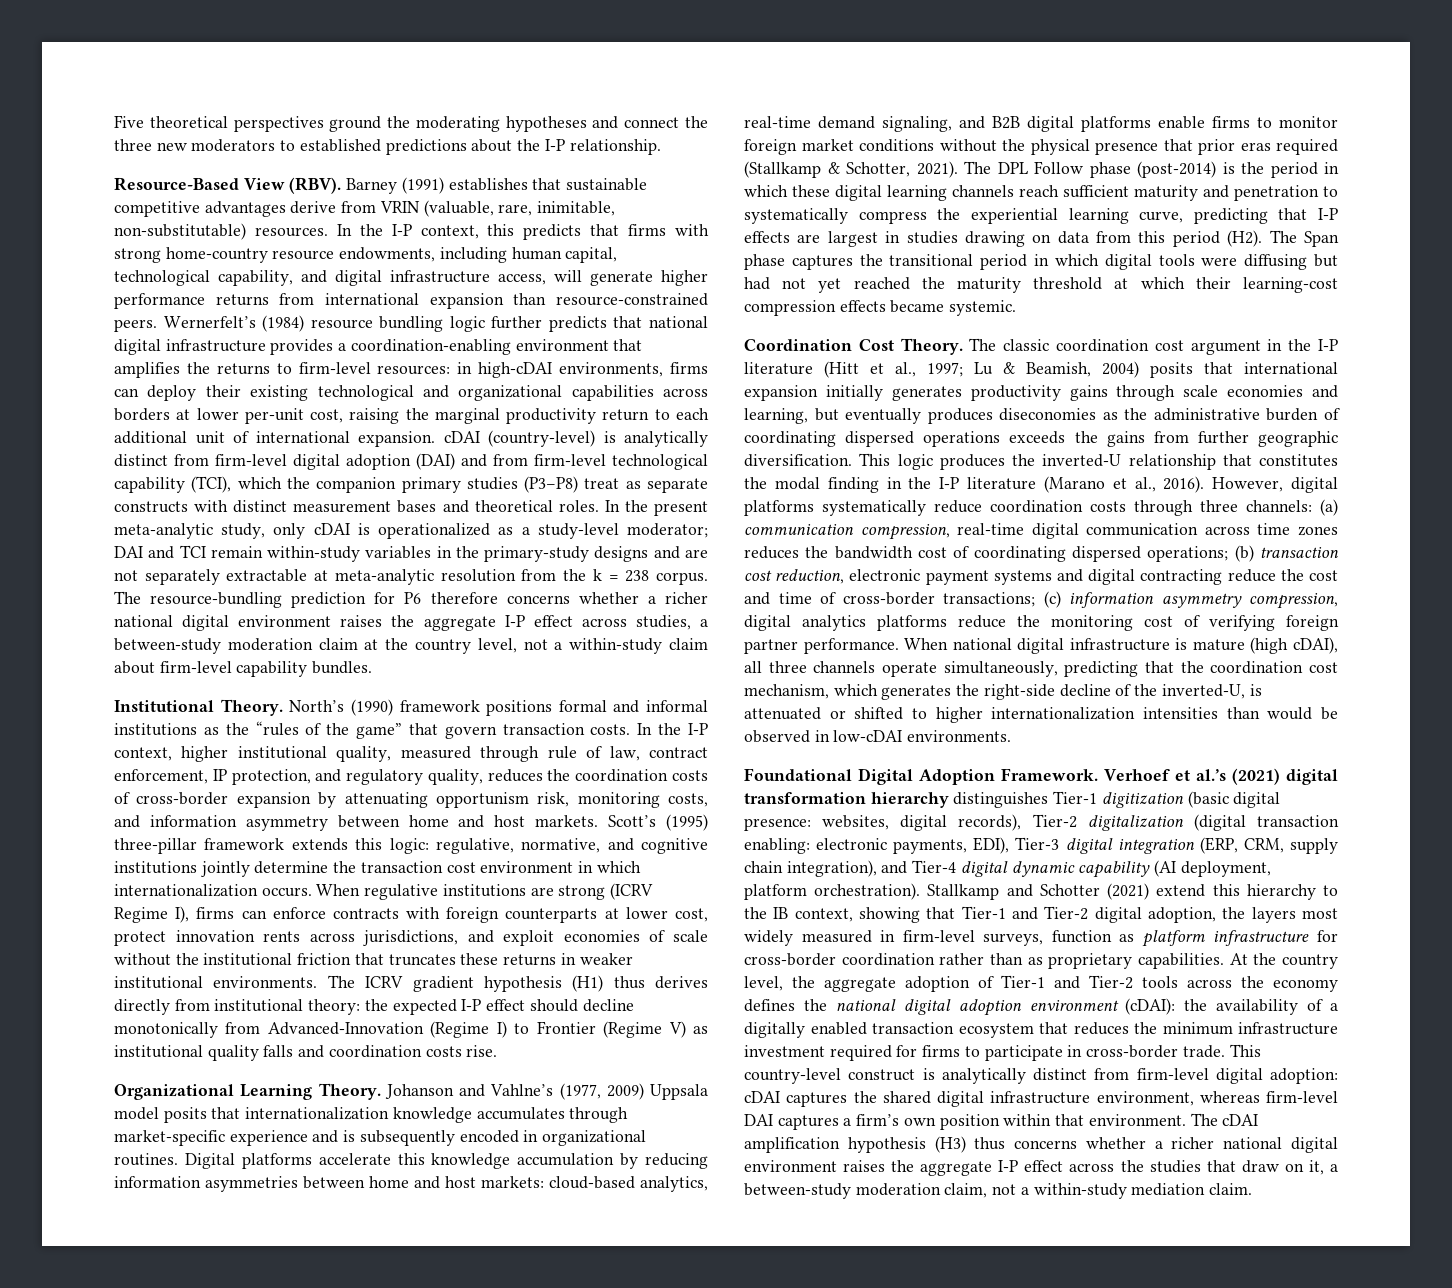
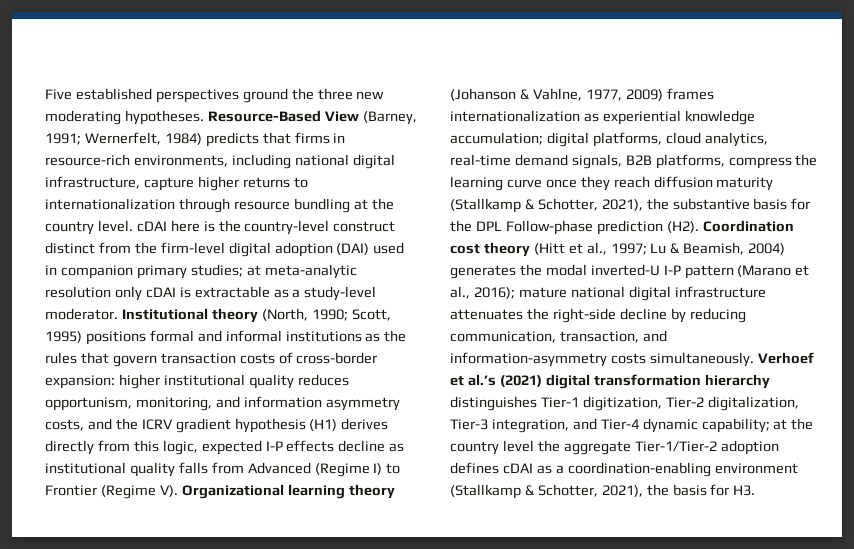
[149,116,228,128] theoretical -> [75,88,152,100] established
[415,116,708,132] [114,139,661,155] [114,177,648,194] [114,200,616,217] [114,223,709,240] [114,247,618,263] [114,270,708,286] [114,293,708,309] [114,315,708,332] [114,339,643,355] [114,362,709,378] [114,385,708,401] [114,408,709,424] [114,430,708,447] [114,454,209,467] moderating hypotheses and connect the three new moderators to established predictions about the I-P relationship. // Resource-Based View (RBV). Barney (1991) establishes that sustainable competitive advantages derive from VRIN (valuable, rare, inimitable, non-substitutable) resources. In the I-P context, this predicts that firms with strong home-country resource endowments, including human capital, technological capability, and digital infrastructure access, will generate higher performance returns from international expansion than resource-constrained peers. Wernerfelt’s (1984) resource bundling logic further predicts that national digital infrastructure provides a coordination-enabling environment that amplifies the returns to firm-level resources: in high-cDAI environments, firms can deploy their existing technological and organizational capabilities across borders at lower per-unit cost, raising the marginal productivity return to each additional unit of international expansion. cDAI (country-level) is analytically distinct from -> [317,88,385,100] [45,110,417,125] [45,132,346,147] [45,154,395,169] [45,176,308,191] [45,198,394,213] [45,220,396,235] [45,242,157,254] three new moderating hypotheses. Resource-Based View (Barney, 1991; Wernerfelt, 1984) predicts that firms in resource-rich environments, including national digital infrastructure, capture higher returns to internationalization through resource bundling at the country level. cDAI here is the country-level construct distinct from the
[461,454,708,470] [114,476,708,493] [114,500,709,516] [114,523,266,539] and from firm-level technological capability (TCI), which the companion primary studies (P3–P8) treat as separate constructs with distinct measurement bases and theoretical roles. In the present meta-analytic study, -> [373,242,405,254] [45,264,357,279] [45,286,111,298] used in companion primary studies; at meta-analytic resolution
[378,523,491,539] operationalized -> [194,286,270,298] extractable
[627,523,708,538] [114,545,708,562] [114,569,709,585] [114,591,708,608] [114,615,709,631] [114,638,708,654] [114,661,373,677] [114,699,480,716] moderator; DAI and TCI remain within-study variables in the primary-study designs and are not separately extractable at meta-analytic resolution from the k = 238 corpus. The resource-bundling prediction for P6 therefore concerns whether a richer national digital environment raises the aggregate I-P effect across studies, a between-study moderation claim at the country level, not a within-study claim about firm-level capability bundles. // Institutional Theory. North’s (1990) framework -> [45,308,391,323] [45,331,82,343] moderator. Institutional theory (North, 1990; Scott, 1995)
[255,721,708,739] [114,746,709,762] [114,769,708,785] [114,792,708,808] [114,814,709,831] [114,838,708,854] [114,861,641,877] [114,883,654,900] [114,906,708,923] [114,930,708,946] [114,953,633,966] [114,975,355,989] “rules of the game” that govern transaction costs. In the I-P context, higher institutional quality, measured through rule of law, contract enforcement, IP protection, and regulatory quality, reduces the coordination costs of cross-border expansion by attenuating opportunism risk, monitoring costs, and information asymmetry between home and host markets. Scott’s (1995) three-pillar framework extends this logic: regulative, normative, and cognitive institutions jointly determine the transaction cost environment in which internationalization occurs. When regulative institutions are strong (ICRV Regime I), firms can enforce contracts with foreign counterparts at lower cost, protect innovation rents across jurisdictions, and exploit economies of scale without the institutional friction that truncates these returns in weaker institutional environments. The -> [45,352,378,367] [45,374,349,389] [45,396,400,411] [45,418,138,431] rules that govern transaction costs of cross-border expansion: higher institutional quality reduces opportunism, monitoring, and information asymmetry costs, and the
[613,976,645,989] thus -> (338, 425) none
[214,999,634,1015] [114,1022,424,1038] institutional theory: the expected I-P effect should decline monotonically from Advanced-Innovation -> [133,440,405,455] [45,462,311,477] this logic, expected I-P effects decline as institutional quality falls from Advanced
[668,1021,709,1038] [114,1045,498,1061] [114,1083,708,1100] [114,1107,629,1123] [114,1130,647,1146] [114,1153,708,1169] [114,1176,708,1192] [744,116,1338,132] [744,139,1338,155] [744,161,1339,178] [744,185,1338,201] [744,208,1338,224] [744,230,1339,247] [744,254,1338,270] [744,277,1338,293] [744,300,1017,316] [744,338,1338,355] [744,362,813,375] V) as institutional quality falls and coordination costs rise. // Organizational Learning Theory. Johanson and Vahlne’s (1977, 2009) Uppsala model posits that internationalization knowledge accumulates through market-specific experience and is subsequently encoded in organizational routines. Digital platforms accelerate this knowledge accumulation by reducing information asymmetries between home and host markets: cloud-based analytics, real-time demand signaling, and B2B digital platforms enable firms to monitor foreign market conditions without the physical presence that prior eras required (Stallkamp & Schotter, 2021). The DPL Follow phase (post-2014) is the period in which these digital learning channels reach sufficient maturity and penetration to systematically compress the experiential learning curve, predicting that I-P effects are largest in studies drawing on data from this period (H2). The Span phase captures the transitional period in which digital tools were diffusing but had not yet reached the maturity threshold at which their learning-cost compression effects became systemic. // Coordination Cost Theory. The classic coordination cost argument in the I-P literature -> [159,484,395,499] [450,88,714,101] [450,110,755,125] [450,132,768,147] [450,154,818,169] [450,176,774,191] [450,198,811,213] [450,220,794,235] [450,242,530,257] V). Organizational learning theory (Johanson & Vahlne, 1977, 2009) frames internationalization as experiential knowledge accumulation; digital platforms, cloud analytics, real-time demand signals, B2B platforms, compress the learning curve once they reach diffusion maturity (Stallkamp & Schotter, 2021), the substantive basis for the DPL Follow-phase prediction (H2). Coordination cost theory
[1150,362,1338,378] [744,385,1338,401] [744,408,1340,424] [744,431,1338,447] [744,453,1338,470] [744,476,1338,493] [744,499,1338,516] [744,523,1338,540] [744,545,1339,562] [744,569,1338,585] [744,591,1338,609] [744,615,1339,631] [744,637,1338,654] [744,661,1338,677] [744,684,1262,700] [744,707,1338,723] [744,730,1012,743] [744,768,1098,785] posits that international expansion initially generates productivity gains through scale economies and learning, but eventually produces diseconomies as the administrative burden of coordinating dispersed operations exceeds the gains from further geographic diversification. This logic produces the inverted-U relationship that constitutes the modal finding in the I-P literature (Marano et al., 2016). However, digital platforms systematically reduce coordination costs through three channels: (a) communication compression, real-time digital communication across time zones reduces the bandwidth cost of coordinating dispersed operations; (b) transaction cost reduction, electronic payment systems and digital contracting reduce the cost and time of cross-border transactions; (c) information asymmetry compression, digital analytics platforms reduce the monitoring cost of verifying foreign partner performance. When national digital infrastructure is mature (high cDAI), all three channels operate simultaneously, predicting that the coordination cost mechanism, which generates the right-side decline of the inverted-U, is attenuated or shifted to higher internationalization intensities than would be observed in low-cDAI environments. // Foundational Digital Adoption Framework. -> [450,264,810,279] [450,286,766,301] [450,308,746,323] [450,330,667,343] [450,352,754,367] generates the modal inverted-U I-P pattern (Marano et al., 2016); mature national digital infrastructure attenuates the right-side decline by reducing communication, transaction, and information-asymmetry costs simultaneously.
[1101,791,1281,808] [744,814,1339,831] [744,837,1338,854] [744,860,1271,878] [744,883,1338,900] [744,906,1338,923] [744,930,1338,947] [744,953,1338,969] [744,975,1338,992] [744,998,1338,1016] [744,1022,1338,1038] [744,1044,1261,1061] [744,1068,1338,1084] [744,1091,1338,1107] [744,1113,1259,1130] [744,1136,1338,1153] [744,1160,1339,1176] [744,1183,1253,1199] digitization (basic digital presence: websites, digital records), Tier-2 digitalization (digital transaction enabling: electronic payments, EDI), Tier-3 digital integration (ERP, CRM, supply chain integration), and Tier-4 digital dynamic capability (AI deployment, platform orchestration). Stallkamp and Schotter (2021) extend this hierarchy to the IB context, showing that Tier-1 and Tier-2 digital adoption, the layers most widely measured in firm-level surveys, function as platform infrastructure for cross-border coordination rather than as proprietary capabilities. At the country level, the aggregate adoption of Tier-1 and Tier-2 tools across the economy defines the national digital adoption environment (cDAI): the availability of a digitally enabled transaction ecosystem that reduces the minimum infrastructure investment required for firms to participate in cross-border trade. This country-level construct is analytically distinct from firm-level digital adoption: cDAI captures the shared digital infrastructure environment, whereas firm-level DAI captures a firm’s own position within that environment. The cDAI amplification hypothesis (H3) thus concerns whether a richer national digital environment raises the aggregate I-P effect across the studies that draw on it, a between-study moderation claim, not a within-study mediation claim. -> [582,396,799,411] [450,418,814,433] [450,440,779,455] [450,462,798,477] [450,484,756,499] digitization, Tier-2 digitalization, Tier-3 integration, and Tier-4 dynamic capability; at the country level the aggregate Tier-1/Tier-2 adoption defines cDAI as a coordination-enabling environment (Stallkamp & Schotter, 2021), the basis for H3.

